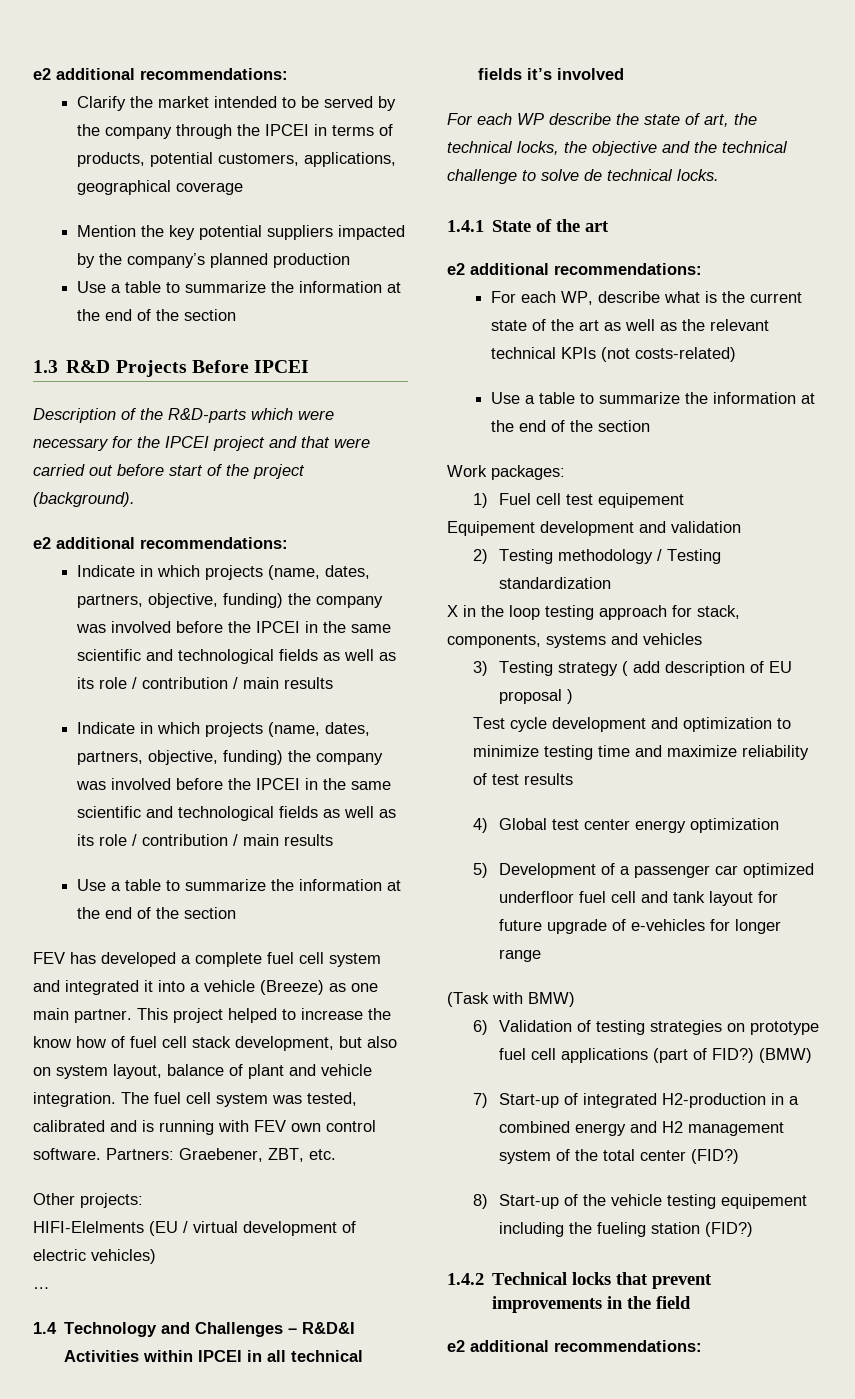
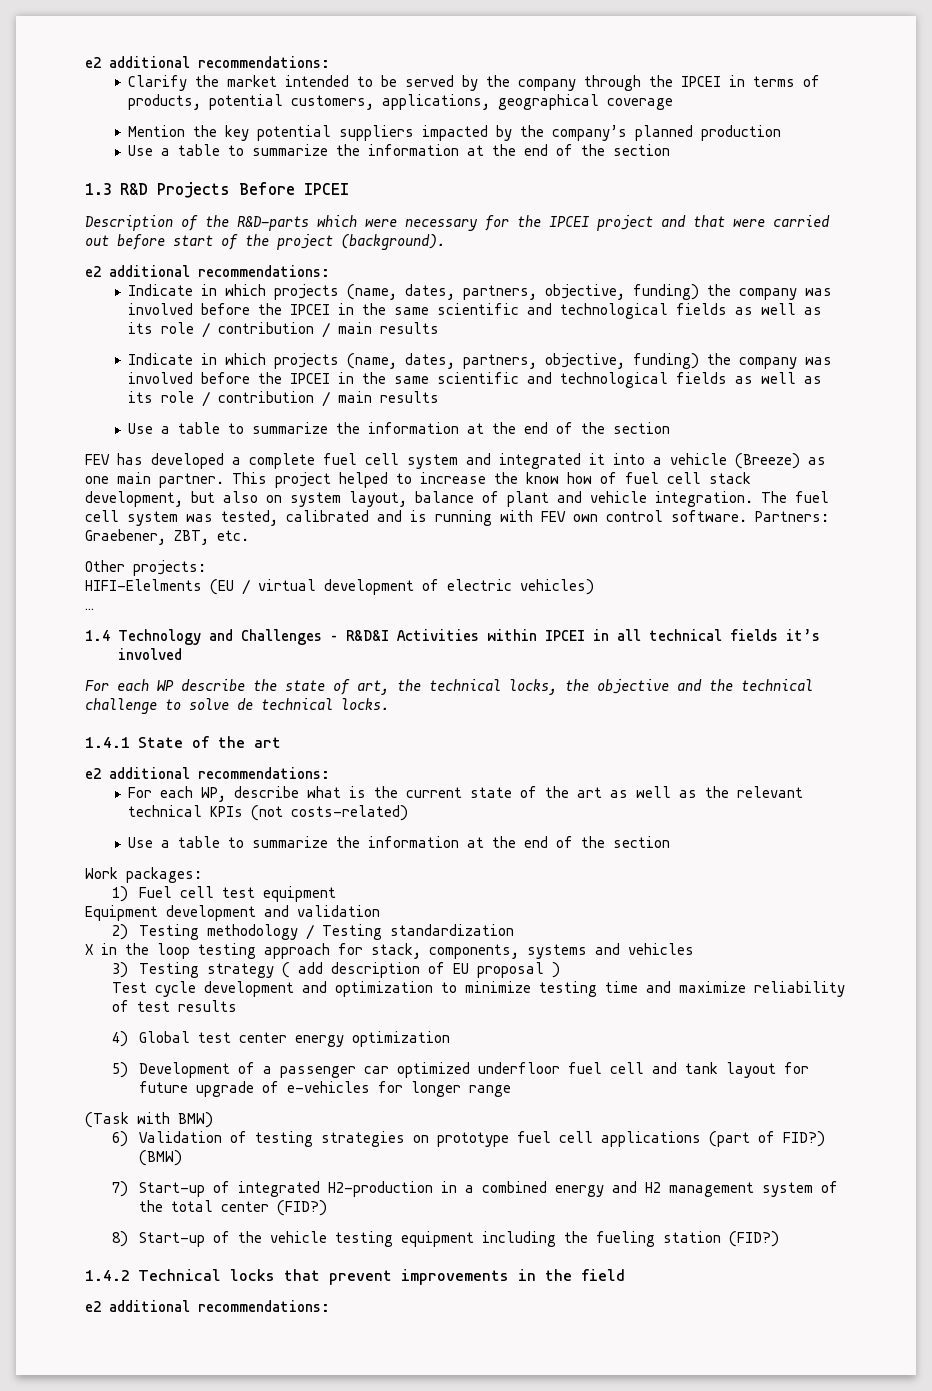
[597,493,684,508] [447,521,535,536] equipement // Equipement -> [262,886,336,902] [85,905,158,921] equipment // Equipment
[720,1194,807,1209] equipement -> [400,1231,474,1247] equipment

